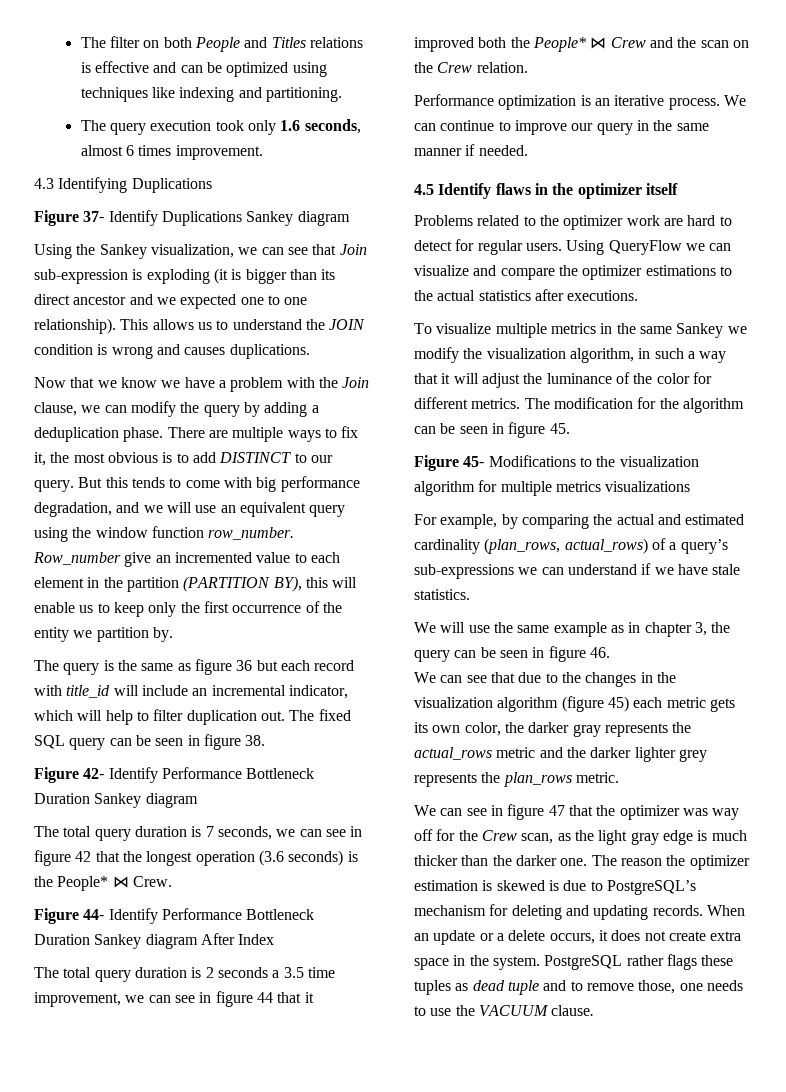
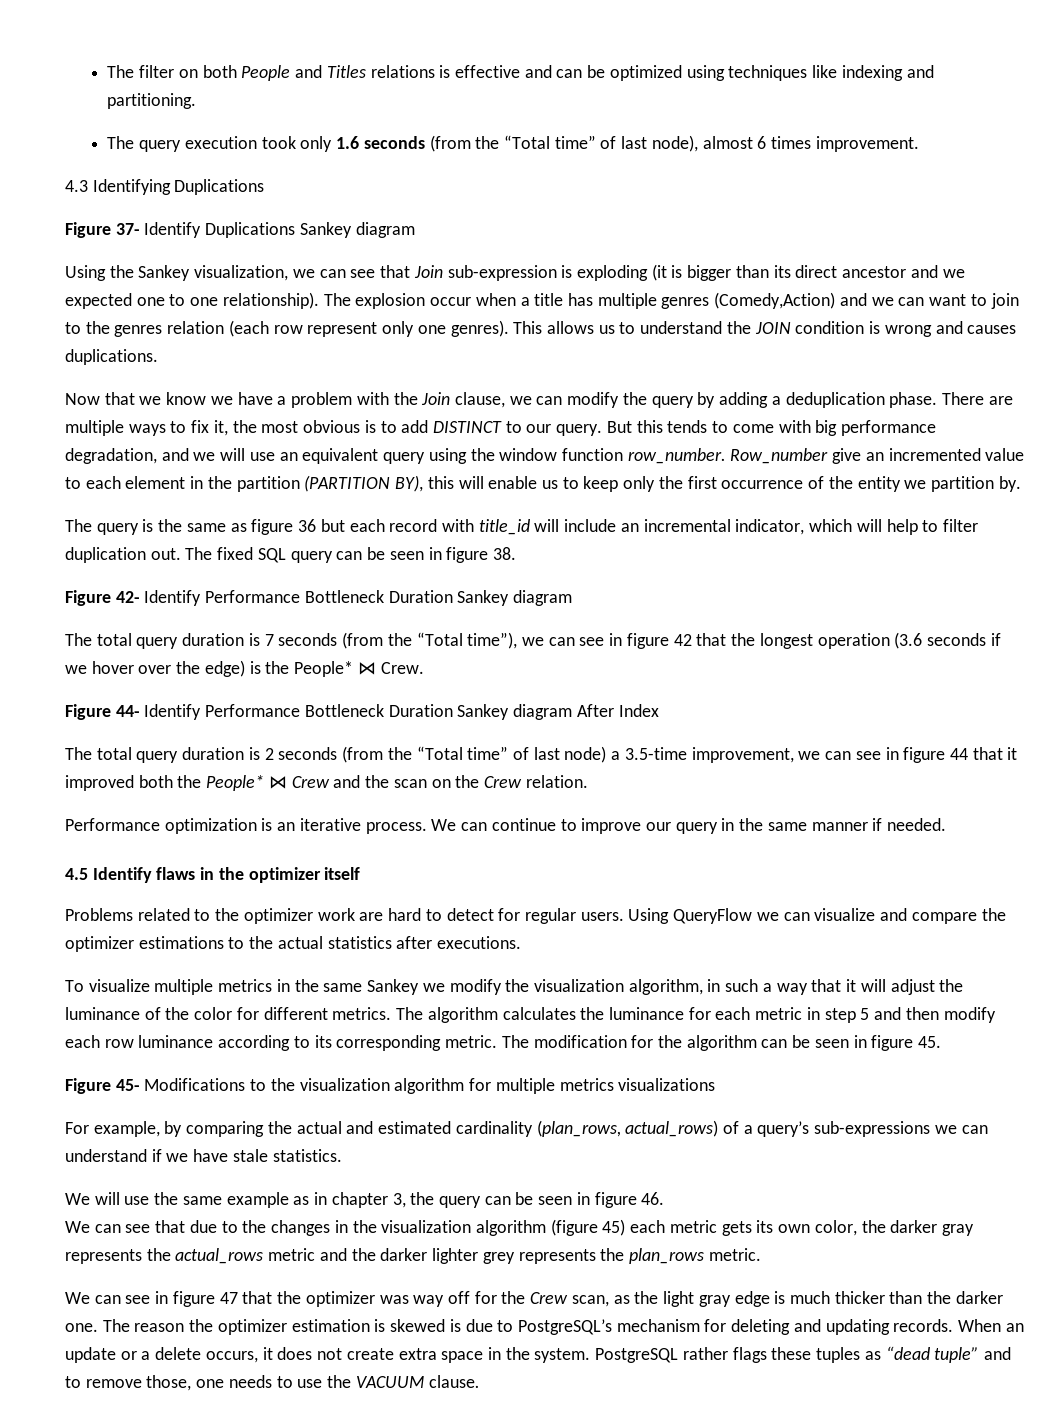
[304,119,361,134] seconds, -> [363,135,698,152] seconds (from the “Total time” of last node),
(116, 326) none -> [323,292,1019,309] [65,320,509,337] The explosion occur when a title has multiple genres (Comedy,Action) and we can want to join to the genres relation (each row represent only one genres).
[217,826,272,840] seconds, -> [278,632,518,649] seconds (from the “Total time”),
[288,850,344,866] seconds) -> [926,633,1001,646] [65,660,245,677] seconds if we hover over the edge)
[272,967,335,978] a 3.5 time -> [342,746,687,763] (from the “Total time” of last node) a 3.5-time
(550, 403) none -> [427,1007,996,1023] [65,1035,529,1051] algorithm calculates the luminance for each metric in step 5 and then modify each row luminance according to its corresponding metric. The
[472,980,539,995] dead tuple -> [885,1346,980,1363] “dead tuple”

